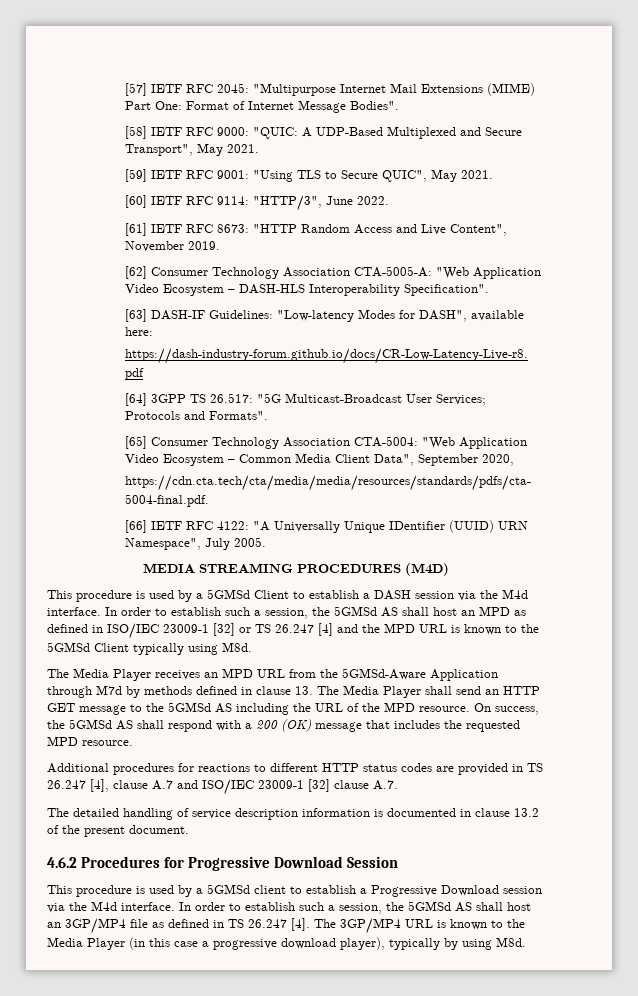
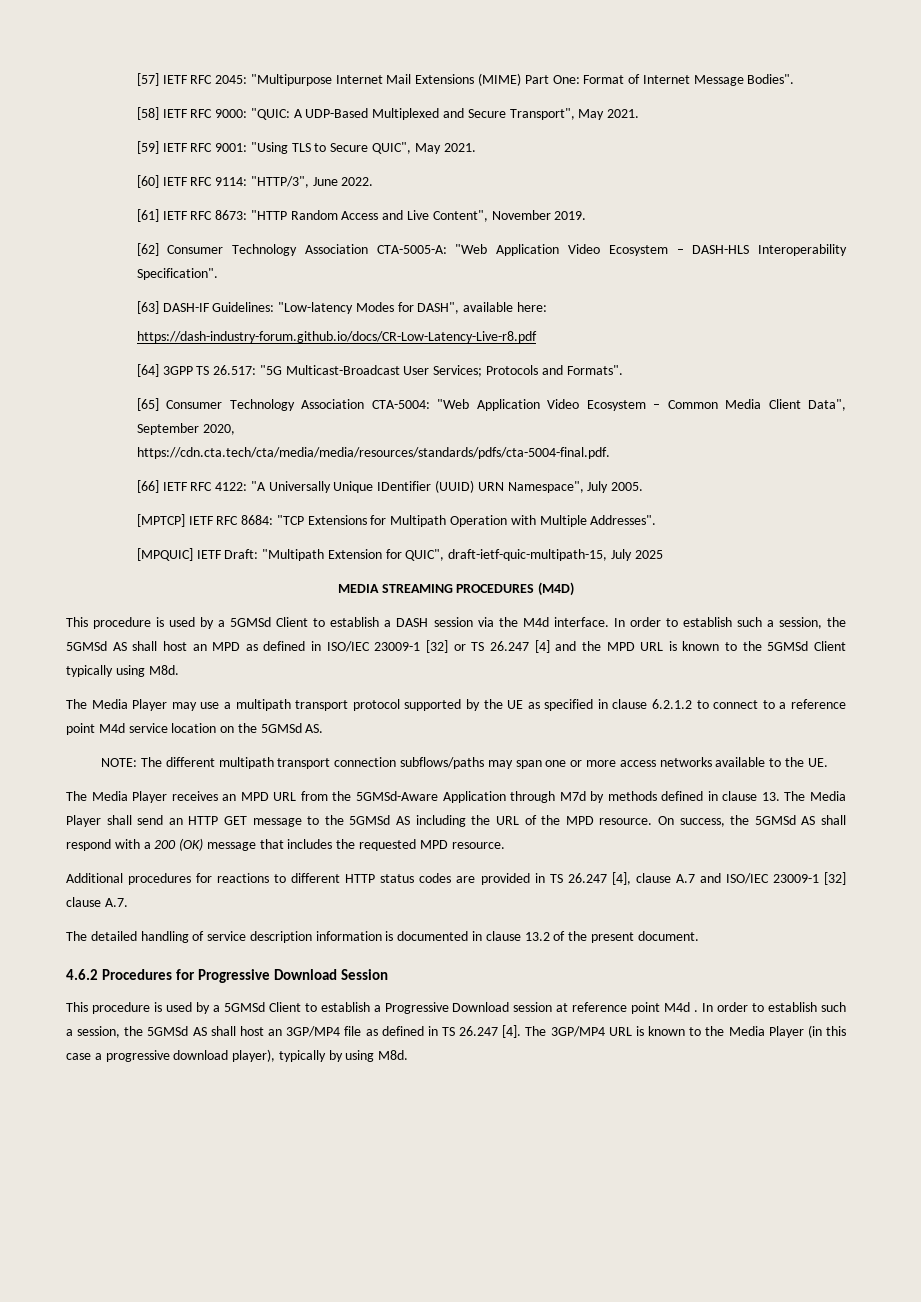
(267, 542) none -> [136,514,657,527] [136,548,663,561] // [MPTCP] IETF RFC 8684: "TCP Extensions for Multipath Operation with Multiple Addresses". // [MPQUIC] IETF Draft: "Multipath Extension for QUIC", draft-ietf-quic-multipath-15, July 2025
(252, 647) none -> [66,699,846,711] [66,723,324,735] [101,757,828,769] // The Media Player may use a multipath transport protocol supported by the UE as specified in clause 6.2.1.2 to connect to a reference point M4d service location on the 5GMSd AS. // NOTE: The different multipath transport connection subflows/paths may span one or more access networks available to the UE.
[254,885,286,894] client -> [268,1002,301,1012] Client
[47,901,175,913] via the M4d interface. -> [556,1002,699,1014] at reference point M4d .

